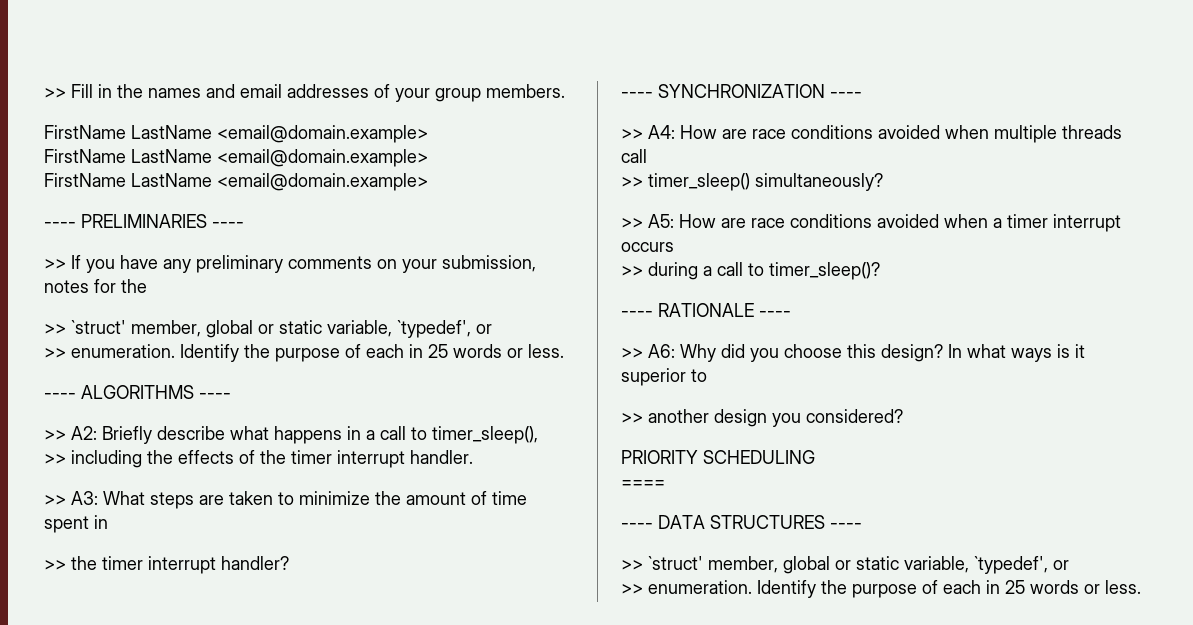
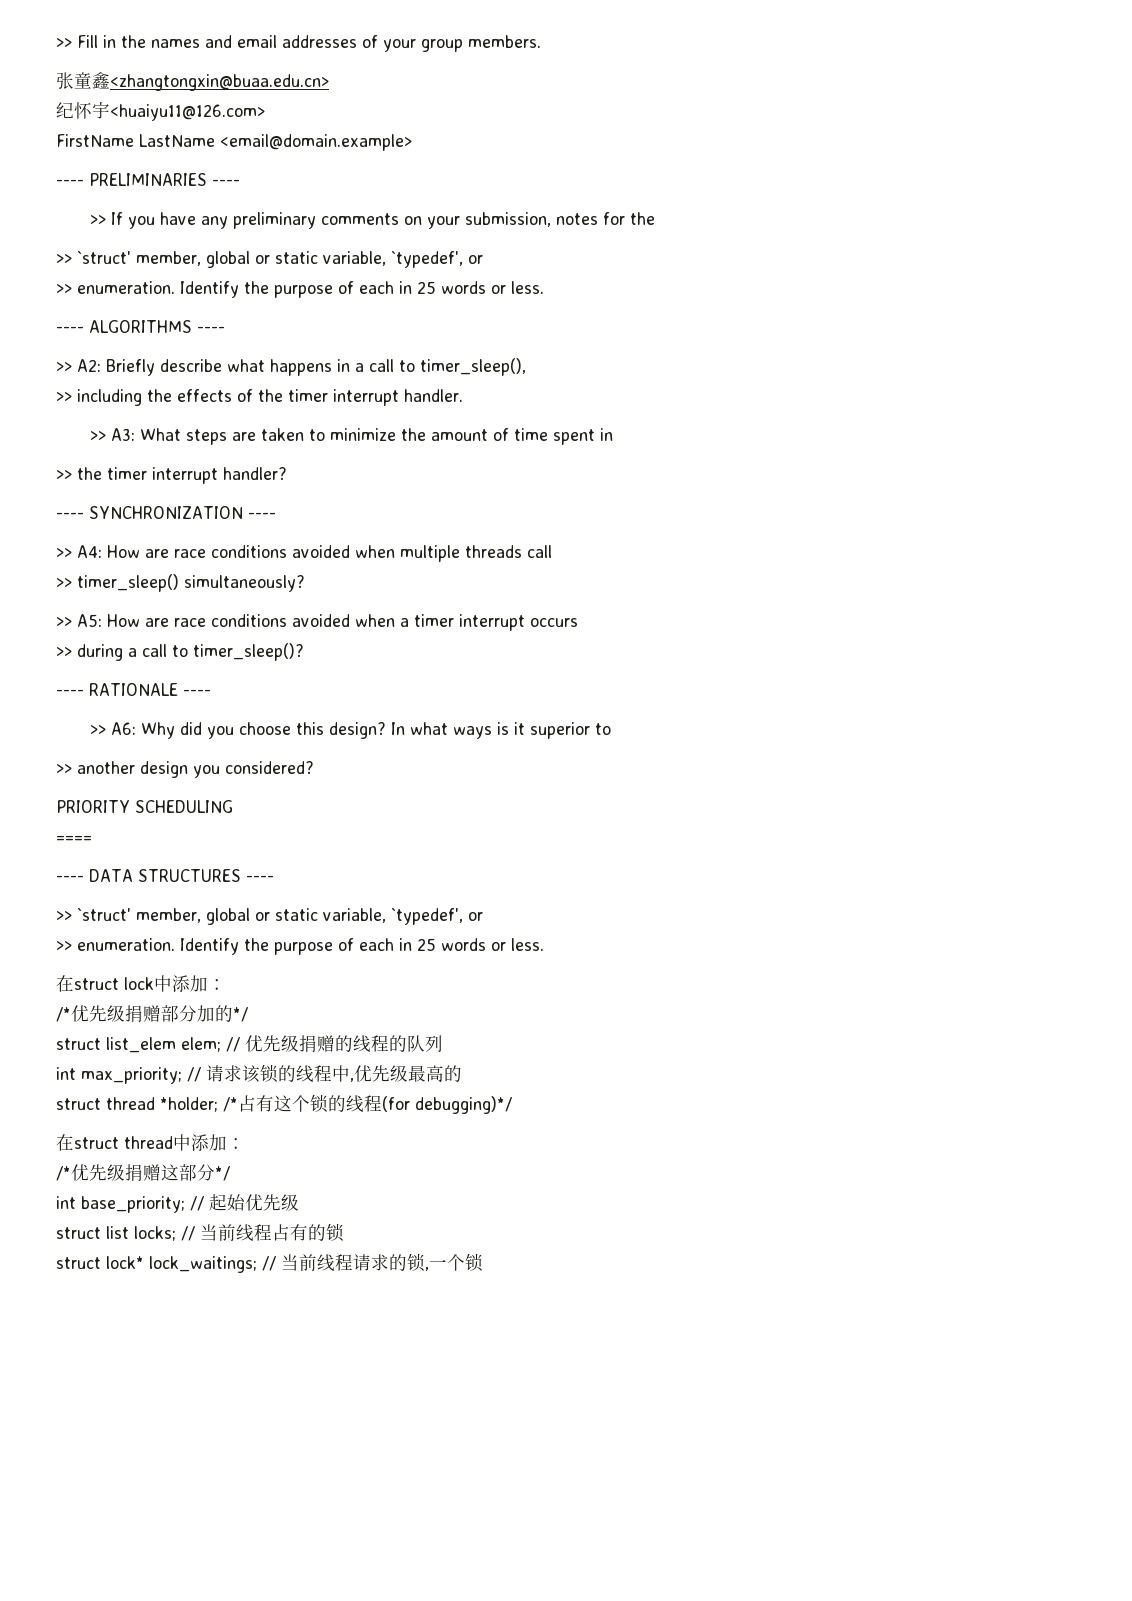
[44,125,428,143] [44,149,428,167] FirstName LastName <email@domain.example> // FirstName LastName <email@domain.example> -> [56,72,329,91] [56,101,265,121] 张童鑫<zhangtongxin@buaa.edu.cn> // 纪怀宇<huaiyu11@126.com>
(1141, 587) none -> [56,975,226,992] [56,1005,248,1023] [56,1035,443,1053] [56,1064,462,1084] [56,1094,512,1114] [56,1134,245,1151] [56,1164,230,1182] [56,1194,299,1213] [56,1223,344,1242] [56,1253,483,1273] // 在struct lock中添加： // /*优先级捐赠部分加的*/ // struct list_elem elem; // 优先级捐赠的线程的队列 // int max_priority; // 请求该锁的线程中,优先级最高的 // struct thread *holder; /*占有这个锁的线程(for debugging)*/ // 在struct thread中添加： // /*优先级捐赠这部分*/ // int base_priority; // 起始优先级 // struct list locks; // 当前线程占有的锁 // struct lock* lock_waitings; // 当前线程请求的锁,一个锁

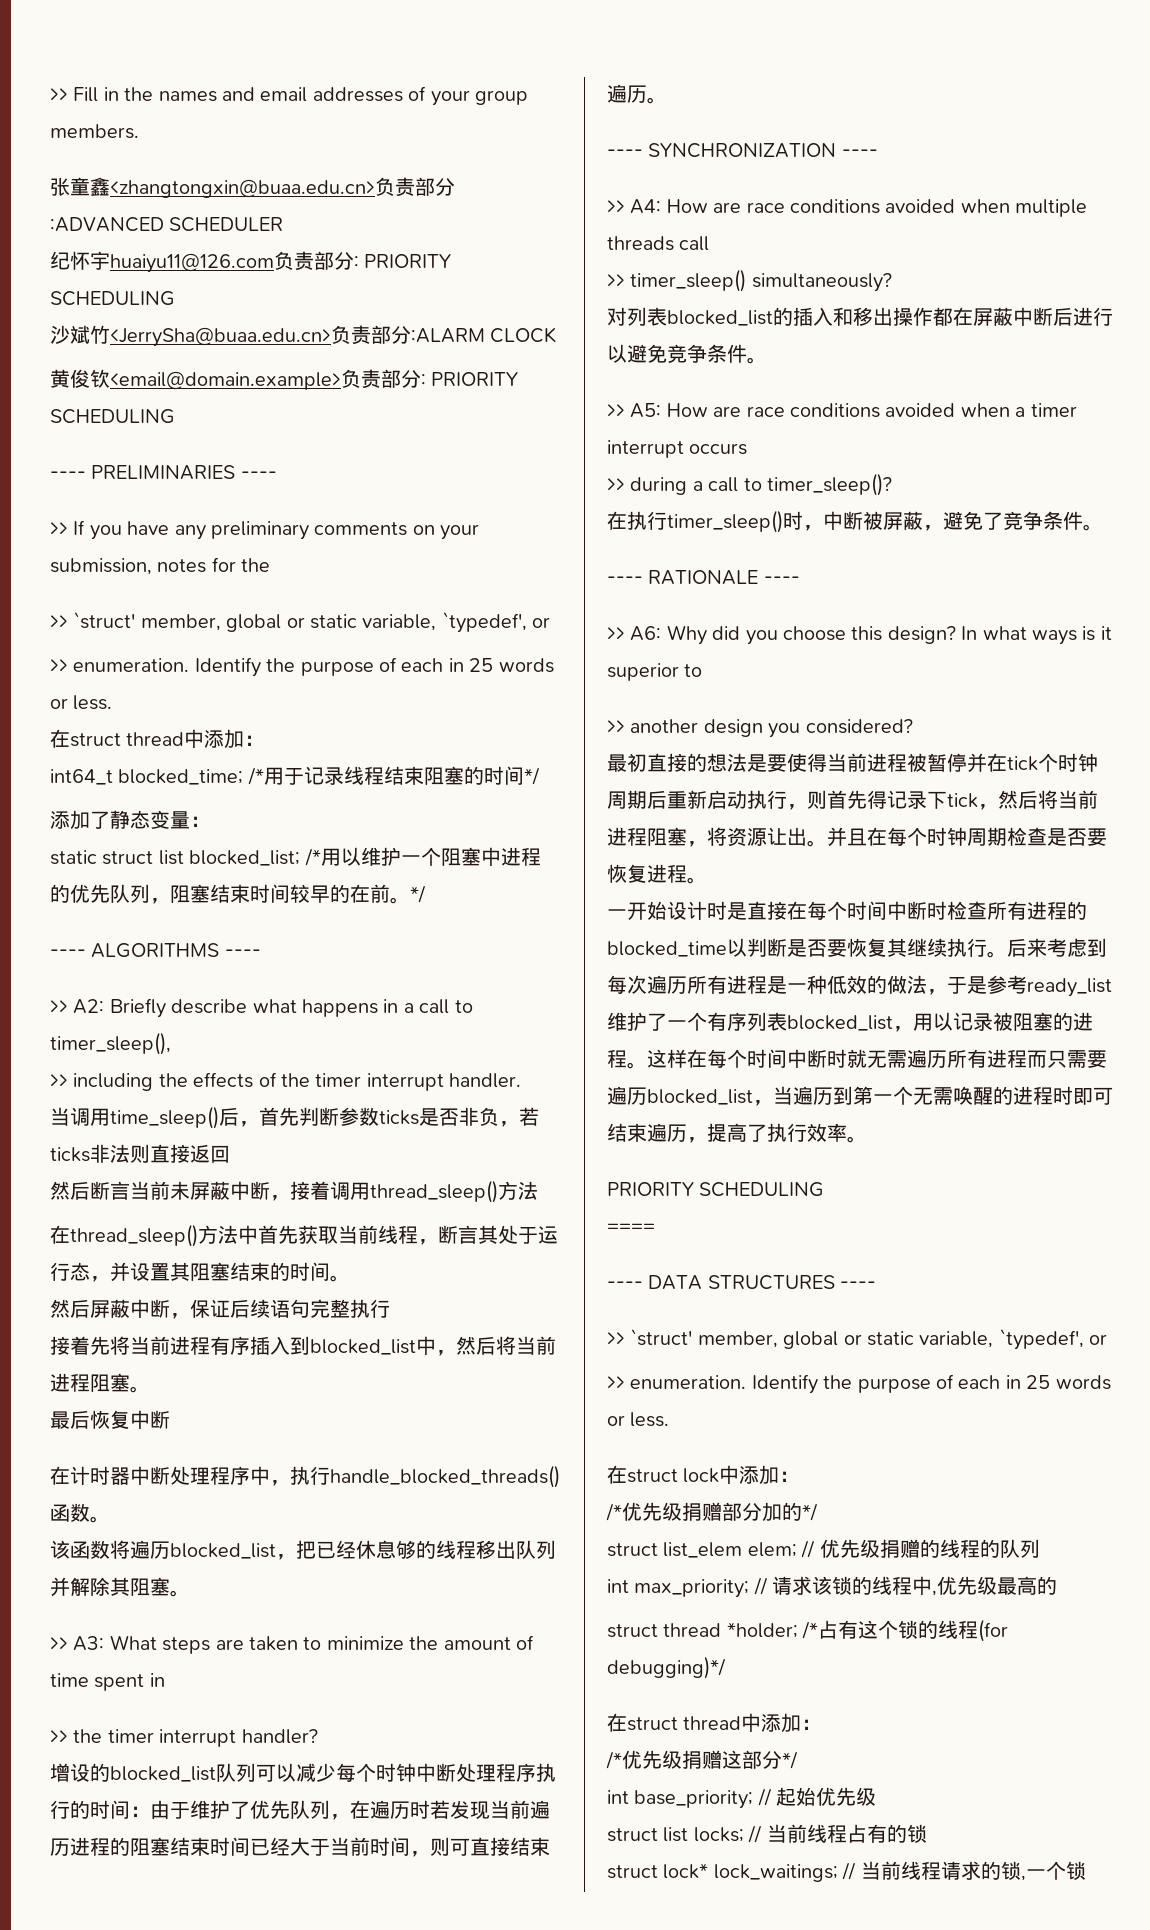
[56,101,265,121] [56,134,412,151] // 纪怀宇<huaiyu11@126.com> // FirstName LastName <email@domain.example> -> [375,177,455,197] [50,217,284,232] [50,251,452,273] [50,291,175,306] [50,325,557,347] [50,369,519,390] [50,409,175,424] 负责部分:ADVANCED SCHEDULER // 纪怀宇huaiyu11@126.com负责部分: PRIORITY SCHEDULING // 沙斌竹<JerrySha@buaa.edu.cn>负责部分:ALARM CLOCK // 黄俊钦<email@domain.example>负责部分: PRIORITY SCHEDULING
(544, 287) none -> [50,729,265,749] [50,766,540,785] [50,810,210,830] [50,847,541,866] [50,884,426,904] // 在struct thread中添加： // int64_t blocked_time; /*用于记录线程结束阻塞的时间*/ // 添加了静态变量： // static struct list blocked_list; /*用以维护一个阻塞中进程的优先队列，阻塞结束时间较早的在前。*/
(463, 395) none -> [50,1106,539,1129] [50,1144,230,1163] [50,1180,538,1203] [50,1224,558,1247] [50,1262,350,1282] [50,1299,390,1319] [50,1336,556,1356] [50,1373,150,1393] [50,1410,170,1429] [50,1465,560,1488] [50,1503,110,1523] [50,1540,556,1560] [50,1577,190,1597] // 当调用time_sleep()后，首先判断参数ticks是否非负，若ticks非法则直接返回 // 然后断言当前未屏蔽中断，接着调用thread_sleep()方法 // 在thread_sleep()方法中首先获取当前线程，断言其处于运行态，并设置其阻塞结束的时间。 // 然后屏蔽中断，保证后续语句完整执行 // 接着先将当前进程有序插入到blocked_list中，然后将当前进程阻塞。 // 最后恢复中断 // 在计时器中断处理程序中，执行handle_blocked_threads()函数。 // 该函数将遍历blocked_list，把已经休息够的线程移出队列并解除其阻塞。
(287, 473) none -> [50,1763,556,1782] [50,1800,550,1820] [50,1837,550,1857] [607,84,667,104] // 增设的blocked_list队列可以减少每个时钟中断处理程序执行的时间：由于维护了优先队列，在遍历时若发现当前遍历进程的阻塞结束时间已经大于当前时间，则可直接结束遍历。
(305, 583) none -> [607,307,1113,326] [607,344,767,364] // 对列表blocked_list的插入和移出操作都在屏蔽中断后进行以避免竞争条件。
(304, 652) none -> [607,510,1103,533] // 在执行timer_sleep()时，中断被屏蔽，避免了竞争条件。
(314, 767) none -> [607,753,1098,773] [607,790,1098,810] [607,827,1107,847] [607,864,707,884] [607,901,1087,920] [607,938,1107,958] [607,975,1112,997] [607,1012,1093,1032] [607,1049,1107,1069] [607,1086,1113,1106] [607,1123,867,1143] // 最初直接的想法是要使得当前进程被暂停并在tick个时钟周期后重新启动执行，则首先得记录下tick，然后将当前进程阻塞，将资源让出。并且在每个时钟周期检查是否要恢复进程。 // 一开始设计时是直接在每个时间中断时检查所有进程的blocked_time以判断是否要恢复其继续执行。后来考虑到每次遍历所有进程是一种低效的做法，于是参考ready_list维护了一个有序列表blocked_list，用以记录被阻塞的进程。这样在每个时间中断时就无需遍历所有进程而只需要遍历blocked_list，当遍历到第一个无需唤醒的进程时即可结束遍历，提高了执行效率。

